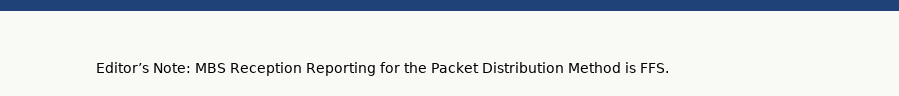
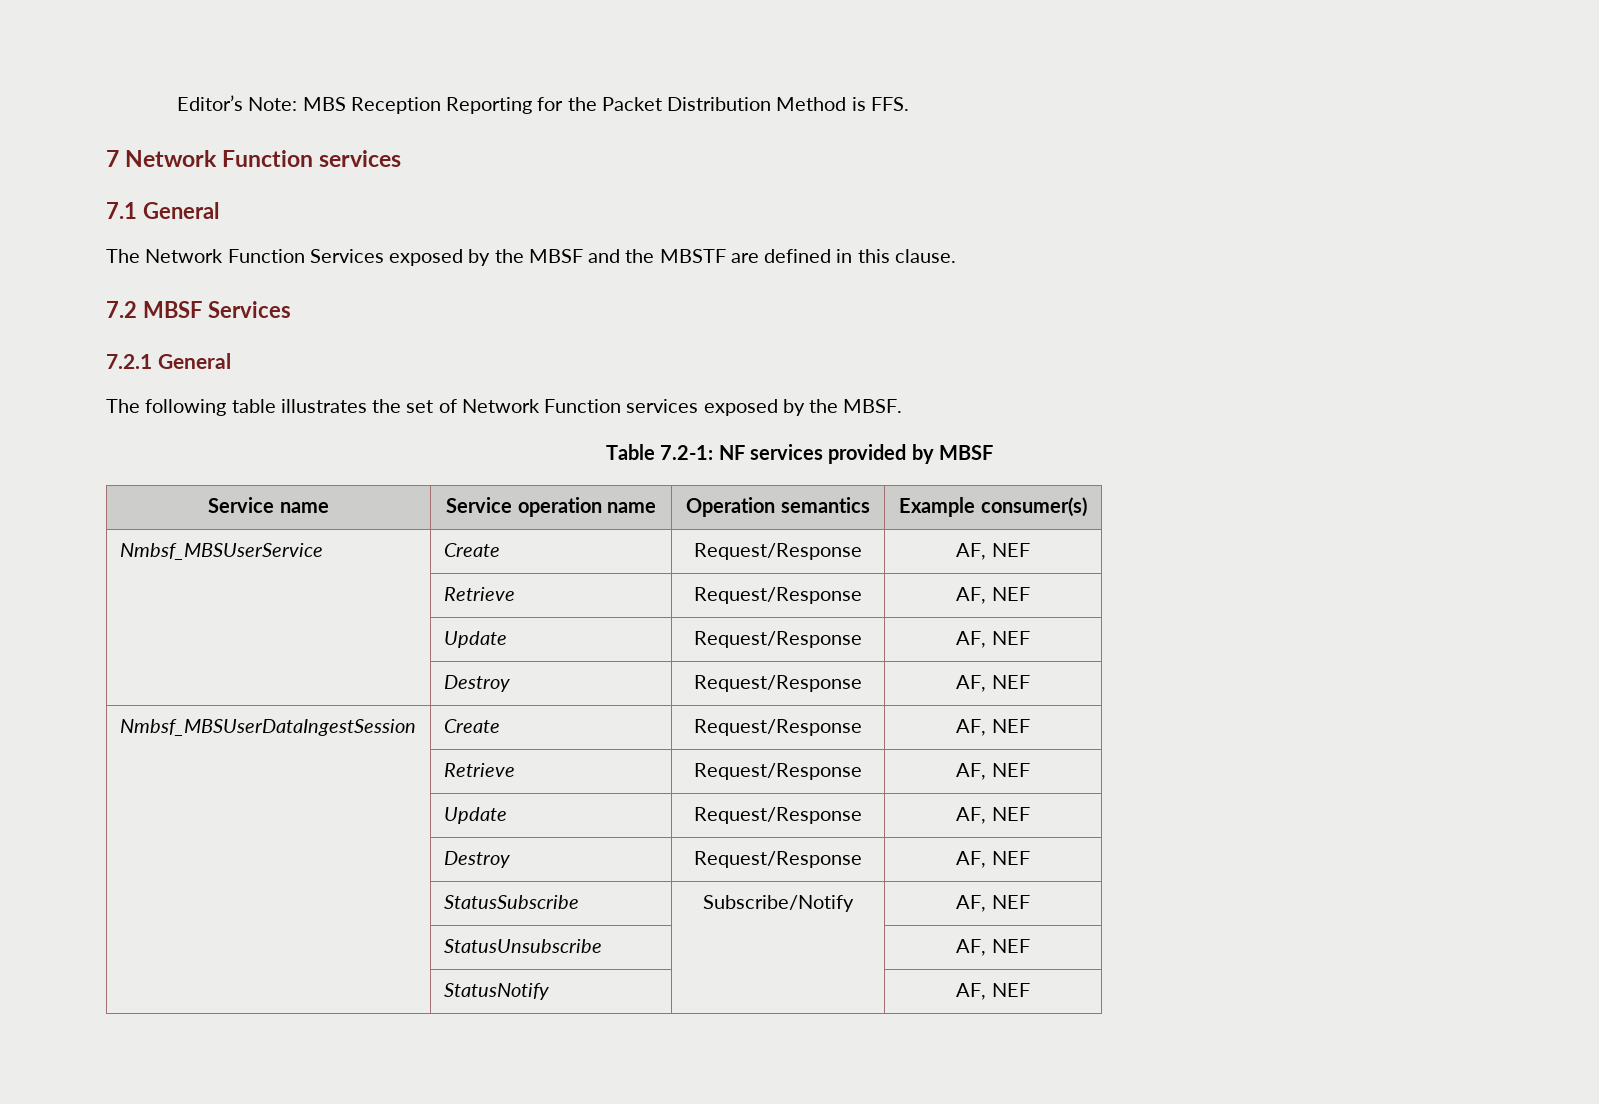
(670, 68) none -> [106,150,402,167] [106,202,219,219] [106,249,956,266] [106,301,291,318] [106,353,231,369] [106,399,903,416] [606,444,993,464] [208,497,329,513] [446,497,656,517] [686,497,870,517] [899,497,1087,517] [119,543,323,560] [443,543,500,557] [694,543,862,560] [956,543,1030,560] [443,587,515,601] [694,587,862,604] [956,587,1030,604] [443,631,507,648] [694,631,862,648] [956,631,1030,648] [443,675,510,692] [694,675,862,692] [956,675,1030,692] [119,719,416,736] [443,719,500,733] [694,719,862,736] [956,719,1030,736] [443,763,515,777] [694,763,862,780] [956,763,1030,780] [443,807,507,824] [694,807,862,824] [956,807,1030,824] [443,851,510,868] [694,851,862,868] [956,851,1030,868] [443,895,579,909] [703,895,854,912] [956,895,1030,912] [443,939,602,953] [956,939,1030,956] [443,983,549,1000] [956,983,1030,1000] // 7 Network Function services // 7.1 General // The Network Function Services exposed by the MBSF and the MBSTF are defined in this clause. // 7.2 MBSF Services // 7.2.1 General // The following table illustrates the set of Network Function services exposed by the MBSF. // Table 7.2-1: NF services provided by MBSF // Service name | Service operation name | Operation semantics | Example consumer(s) // Nmbsf_MBSUserService | Create | Request/Response | AF, NEF // | Retrieve | Request/Response | AF, NEF // | Update | Request/Response | AF, NEF // | Destroy | Request/Response | AF, NEF // Nmbsf_MBSUserDataIngestSession | Create | Request/Response | AF, NEF // | Retrieve | Request/Response | AF, NEF // | Update | Request/Response | AF, NEF // | Destroy | Request/Response | AF, NEF // | StatusSubscribe | Subscribe/Notify | AF, NEF // | StatusUnsubscribe | | AF, NEF // | StatusNotify | | AF, NEF

